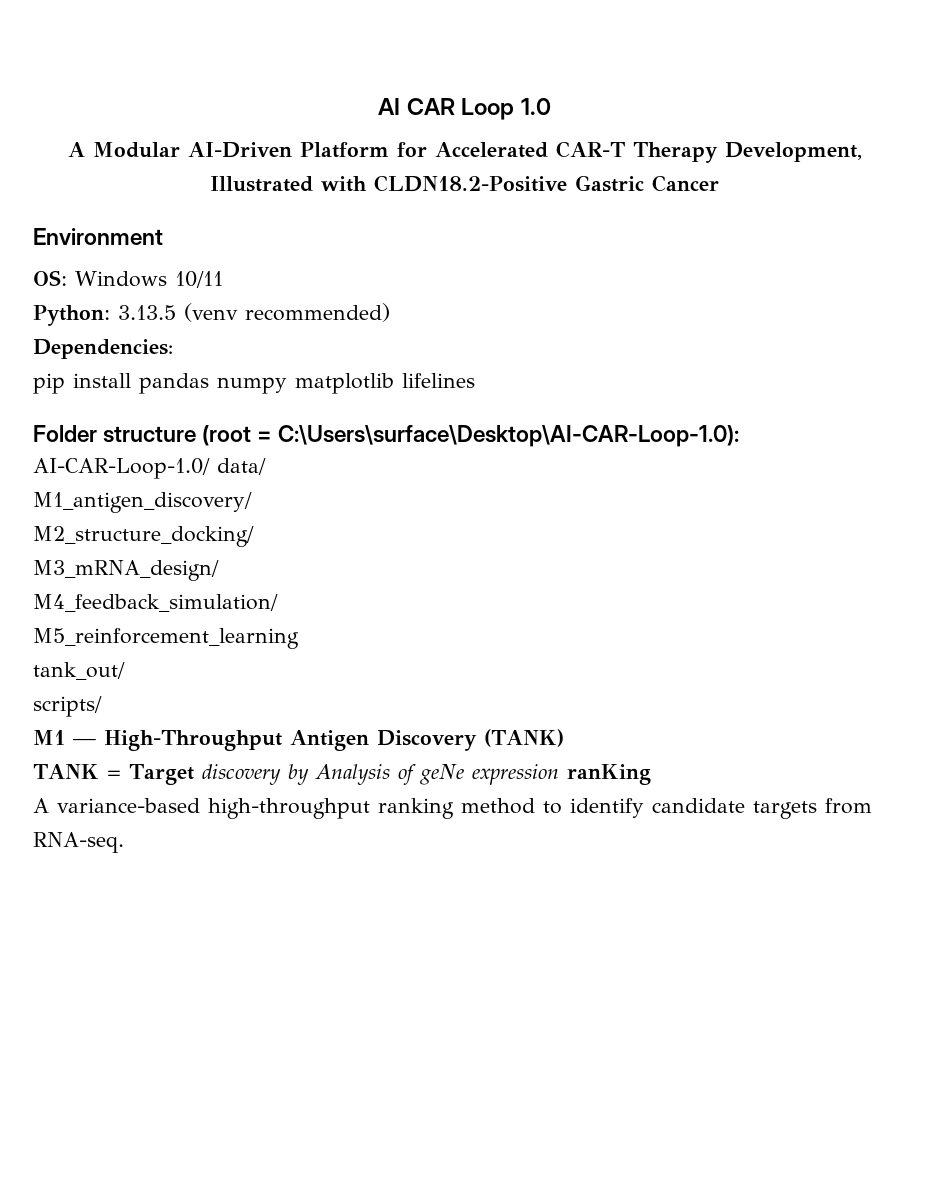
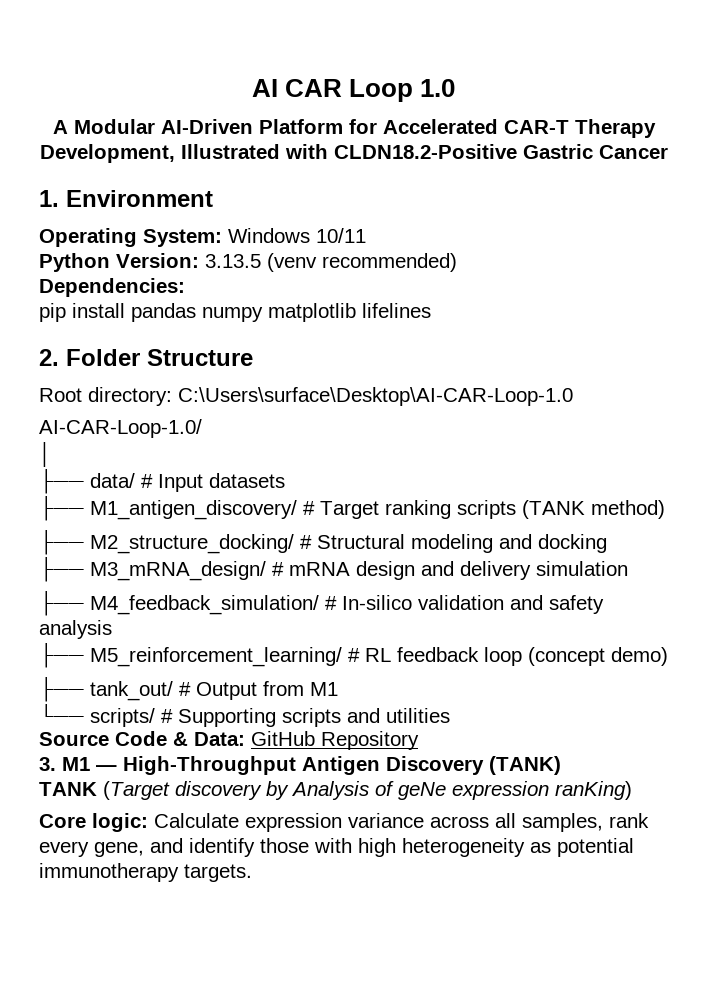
(719, 183) none -> [39,190,59,207] 1.
[33,270,67,286] OS: -> [39,228,222,247] Operating System:
[33,305,110,326] Python: -> [39,253,199,272] Python Version:
[33,425,740,447] Folder structure (root = C:\Users\surface\Desktop\AI-CAR-Loop-1.0): -> [39,349,253,366] [39,387,573,406] 2. Folder Structure // Root directory: C:\Users\surface\Desktop\AI-CAR-Loop-1.0
(210, 468) none -> [39,442,52,467] [39,469,84,494] // │ // ├──
[33,492,252,513] [33,526,254,547] [33,560,219,581] [33,594,278,612] [33,628,299,649] [33,662,125,680] [33,696,102,717] // M1_antigen_discovery/ // M2_structure_docking/ // M3_mRNA_design/ // M4_feedback_simulation/ // M5_reinforcement_learning // tank_out/ // scripts/ // -> [141,473,285,492] [39,496,665,521] [39,530,607,555] [39,557,628,582] [39,591,604,616] [39,620,112,639] [39,643,668,668] [39,677,338,702] [39,704,450,727] [39,731,419,750] [39,757,56,771] # Input datasets // ├── M1_antigen_discovery/ # Target ranking scripts (TANK method) // ├── M2_structure_docking/ # Structural modeling and docking // ├── M3_mRNA_design/ # mRNA design and delivery simulation // ├── M4_feedback_simulation/ # In-silico validation and safety analysis // ├── M5_reinforcement_learning/ # RL feedback loop (concept demo) // ├── tank_out/ # Output from M1 // └── scripts/ # Supporting scripts and utilities // Source Code & Data: GitHub Repository // 3.
[106,764,194,785] = Target -> [103,781,170,800] (Target
[566,764,651,785] [33,798,872,819] [33,832,124,853] ranKing // A variance-based high-throughput ranking method to identify candidate targets from RNA-seq. -> [555,781,632,800] [39,813,649,832] [39,838,634,857] [39,863,252,882] ranKing) // Core logic: Calculate expression variance across all samples, rank every gene, and identify those with high heterogeneity as potential immunotherapy targets.

